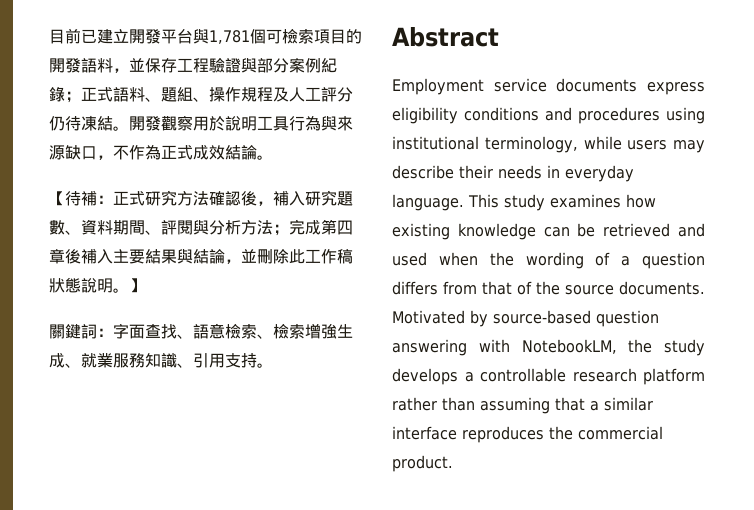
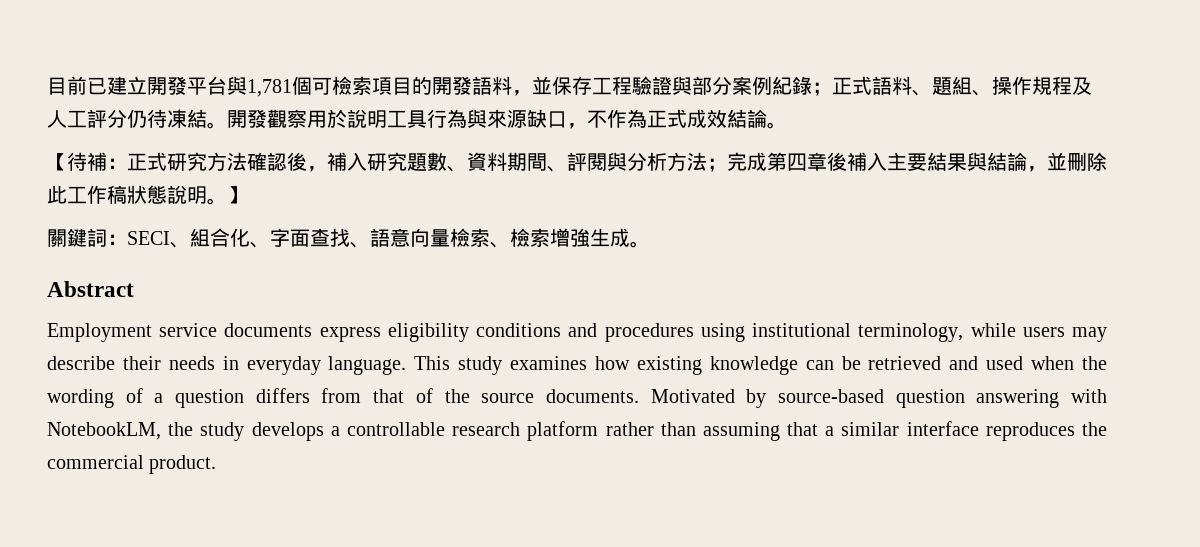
(113, 332) none -> [127,228,270,248] SECI、組合化、
(225, 331) none -> [410,228,450,247] 向量
[65,353,257,368] 、就業服務知識、引用支持 -> (630, 237) none

